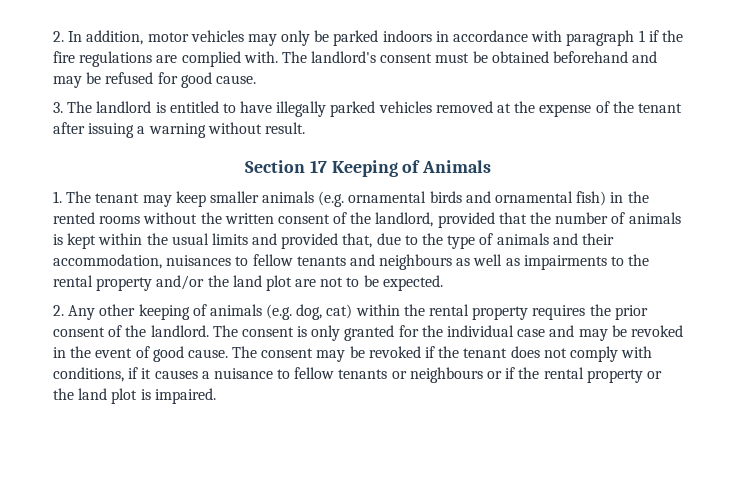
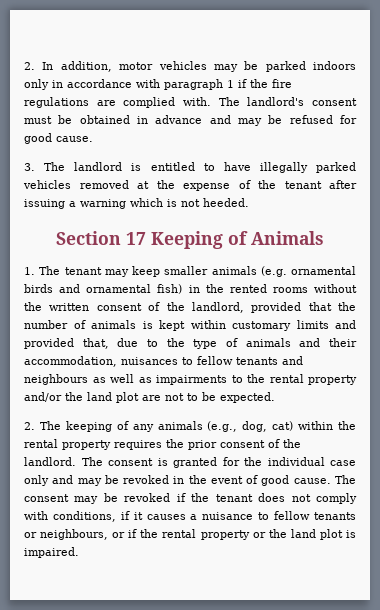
[281,30,311,46] only -> (238, 68) none
(432, 36) none -> [24,79,49,90] only
[553,51,629,63] beforehand -> [137,115,203,124] in advance
[207,122,305,134] without result. -> [130,198,249,207] which is not heeded.
[146,233,209,245] the usual -> [232,321,291,331] customary
[68,304,293,320] Any other keeping of animals (e.g. -> [39,421,238,432] The keeping of any animals (e.g.,
[311,325,341,341] only -> (168, 462) none
(546, 333) none -> [24,475,49,486] only
[409,367,483,383] neighbours -> [40,529,109,540] neighbours,

